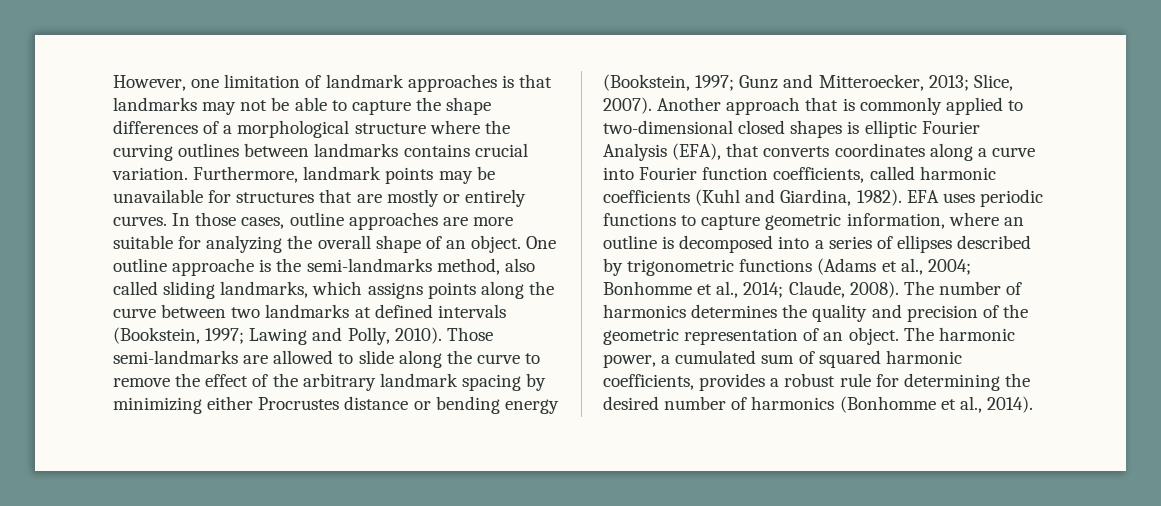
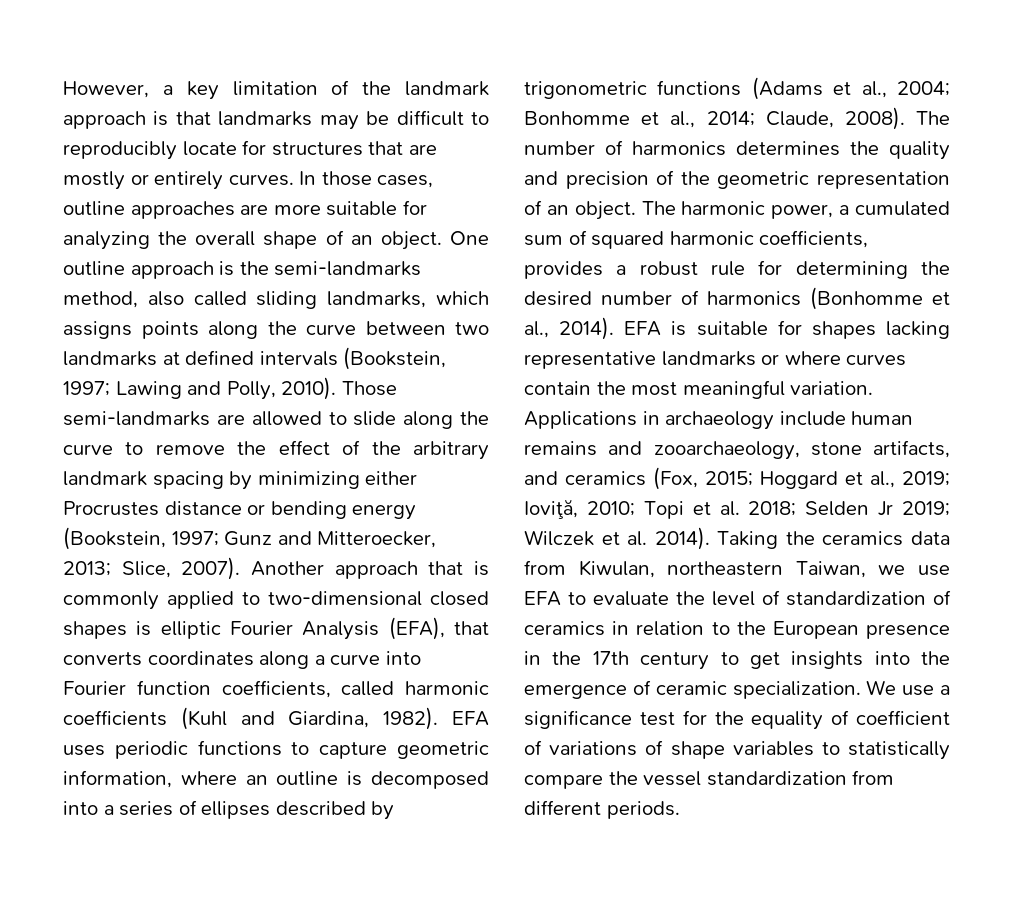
[191,74,552,92] [113,97,492,115] [113,120,510,138] [113,143,528,161] [112,166,495,184] [113,189,203,203] one limitation of landmark approaches is that landmarks may not be able to capture the shape differences of a morphological structure where the curving outlines between landmarks contains crucial variation. Furthermore, landmark points may be unavailable -> [162,80,489,100] [63,110,490,130] [63,141,237,160] a key limitation of the landmark approach is that landmarks may be difficult to reproducibly locate
[172,258,255,276] approache -> [130,261,214,279] approach
(1033, 404) none -> [624,320,950,339] [524,351,907,369] [524,380,874,399] [524,411,914,430] [524,440,950,460] [524,467,950,490] [524,499,950,519] [524,527,950,550] [524,560,951,578] [524,590,951,606] [524,621,950,639] [524,651,950,670] [524,680,950,699] [524,710,950,730] [524,740,950,760] [524,770,895,789] [524,800,680,819] EFA is suitable for shapes lacking representative landmarks or where curves contain the most meaningful variation. Applications in archaeology include human remains and zooarchaeology, stone artifacts, and ceramics (Fox, 2015; Hoggard et al., 2019; Ioviţă, 2010; Topi et al. 2018; Selden Jr 2019; Wilczek et al. 2014). Taking the ceramics data from Kiwulan, northeastern Taiwan, we use EFA to evaluate the level of standardization of ceramics in relation to the European presence in the 17th century to get insights into the emergence of ceramic specialization. We use a significance test for the equality of coefficient of variations of shape variables to statistically compare the vessel standardization from different periods.

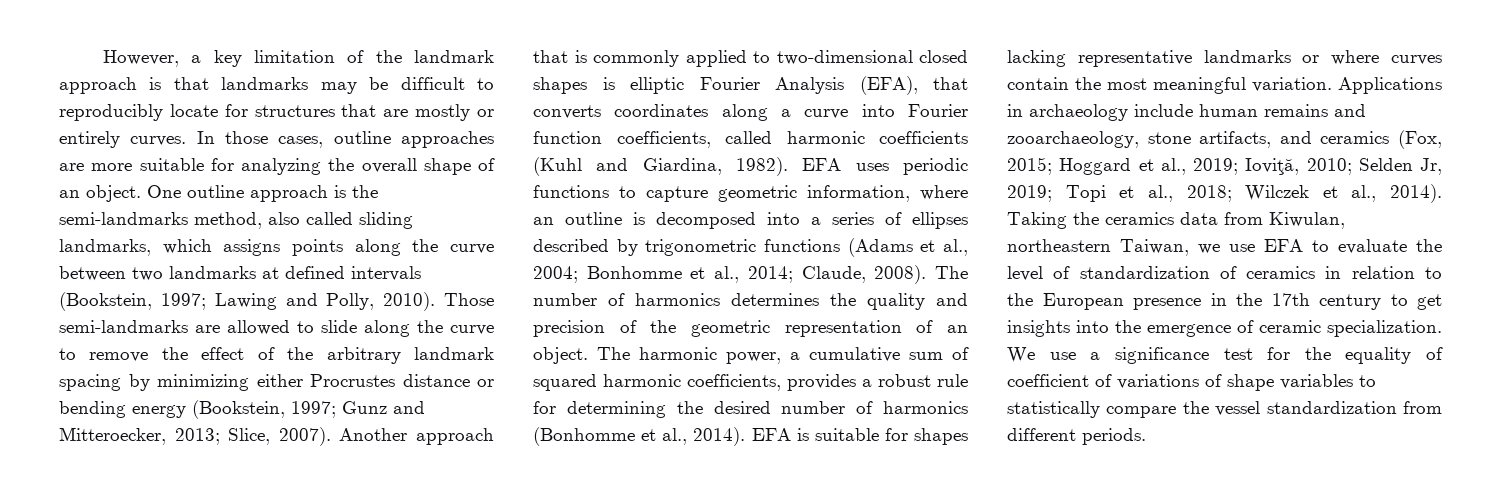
[855,201,950,216] cumulated -> [809,347,900,362] cumulative
[643,501,950,519] Topi et al. 2018; Selden Jr 2019; -> [1358,158,1442,175] [1007,185,1232,202] Selden Jr, 2019; Topi et al., 2018;
[627,531,648,546] al. -> [1351,185,1377,202] al.,

